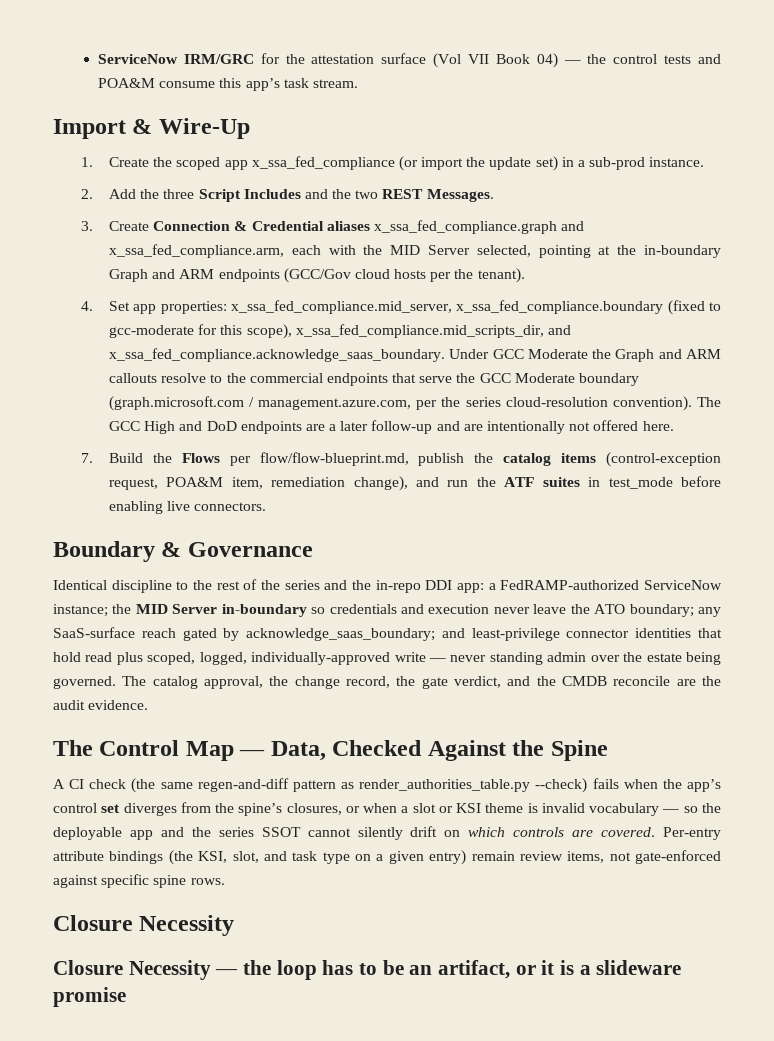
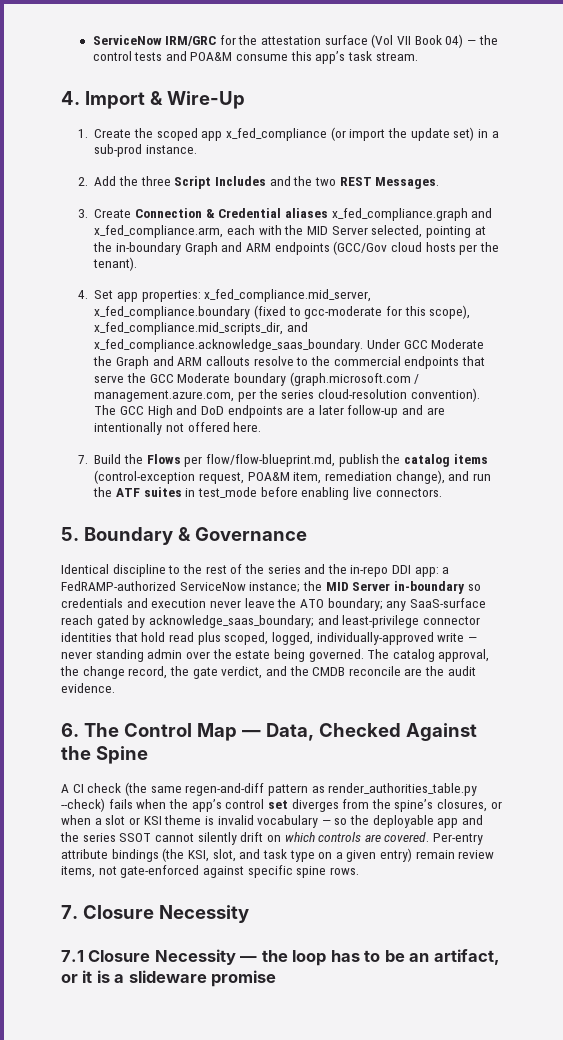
(358, 83) none -> [61,91,80,105] 4.
[251,156,395,170] x_ssa_fed_compliance -> [225,128,327,141] x_fed_compliance
[373,220,585,234] [108,244,284,258] x_ssa_fed_compliance.graph and x_ssa_fed_compliance.arm, -> [331,208,493,221] [94,225,224,238] x_fed_compliance.graph and x_fed_compliance.arm,
[230,300,664,314] x_ssa_fed_compliance.mid_server, x_ssa_fed_compliance.boundary -> [204,289,372,302] [94,306,251,319] x_fed_compliance.mid_server, x_fed_compliance.boundary
[295,324,571,338] [108,348,445,362] x_ssa_fed_compliance.mid_scripts_dir, and x_ssa_fed_compliance.acknowledge_saas_boundary. -> [94,322,309,335] [94,339,364,352] x_fed_compliance.mid_scripts_dir, and x_fed_compliance.acknowledge_saas_boundary.
(267, 506) none -> [61,527,79,541] 5.
(149, 705) none -> [61,723,79,737] 6.
(225, 881) none -> [61,905,78,919] 7.
(235, 925) none -> [61,950,84,962] 7.1

